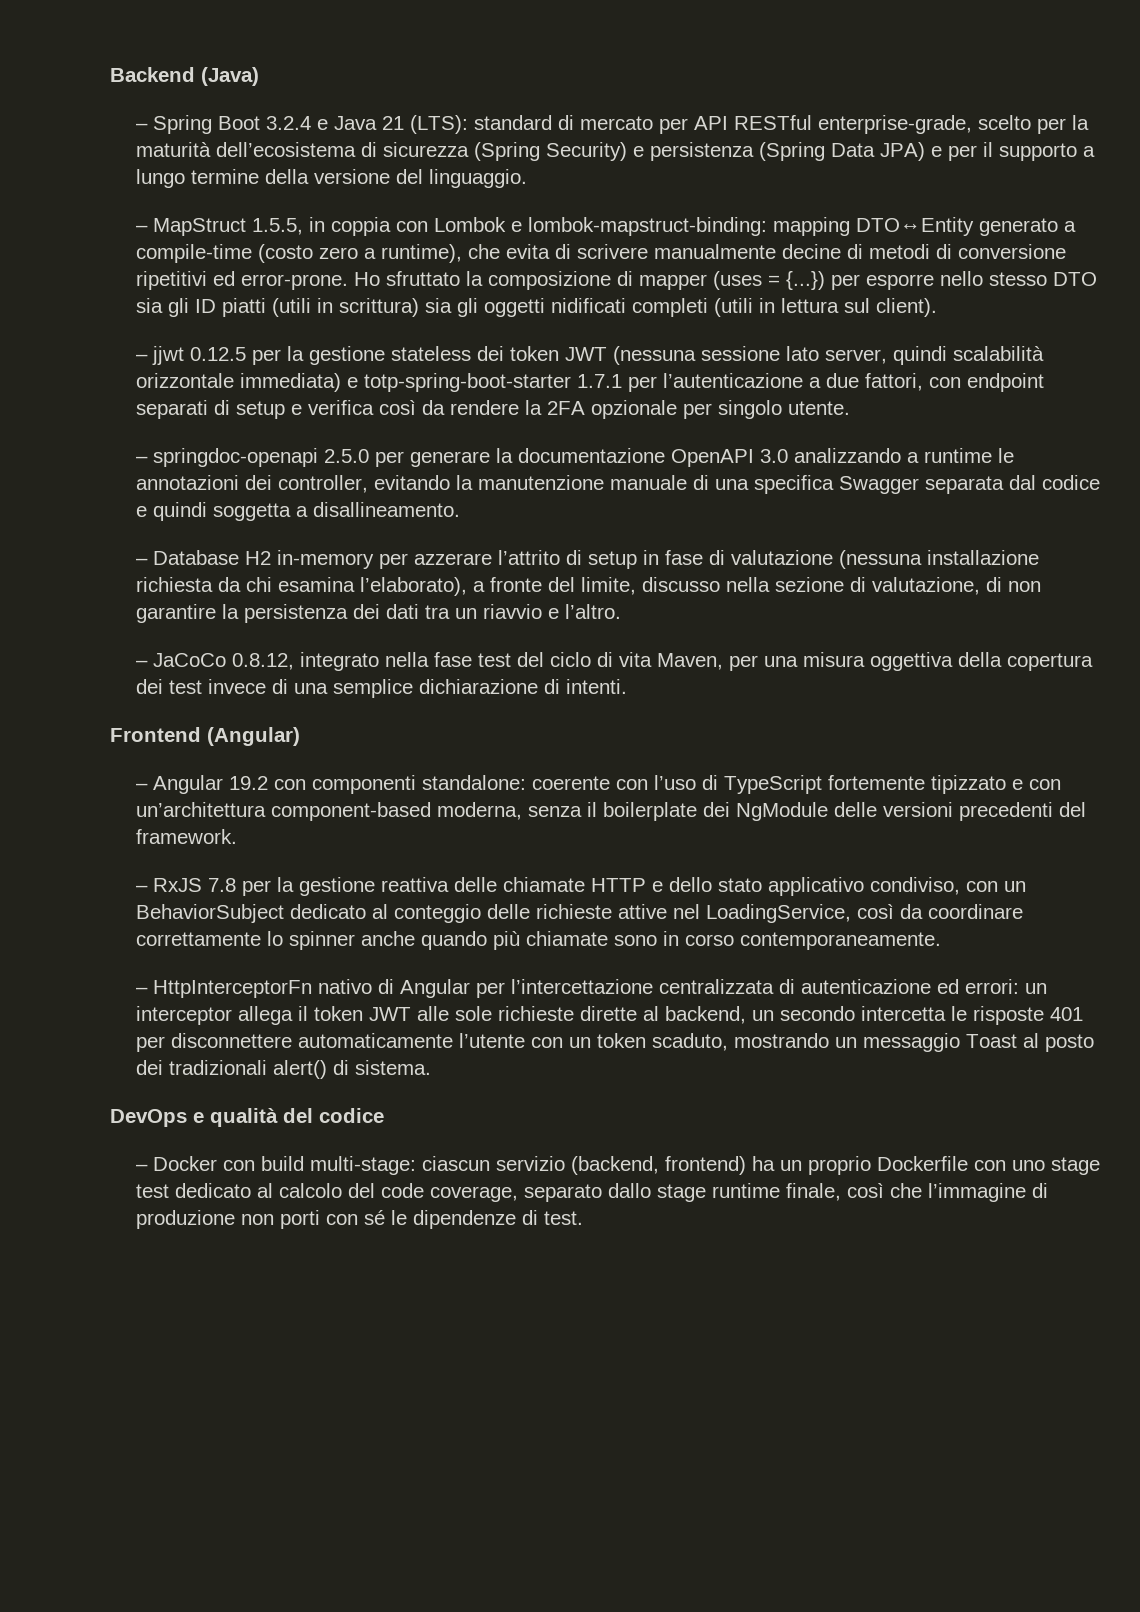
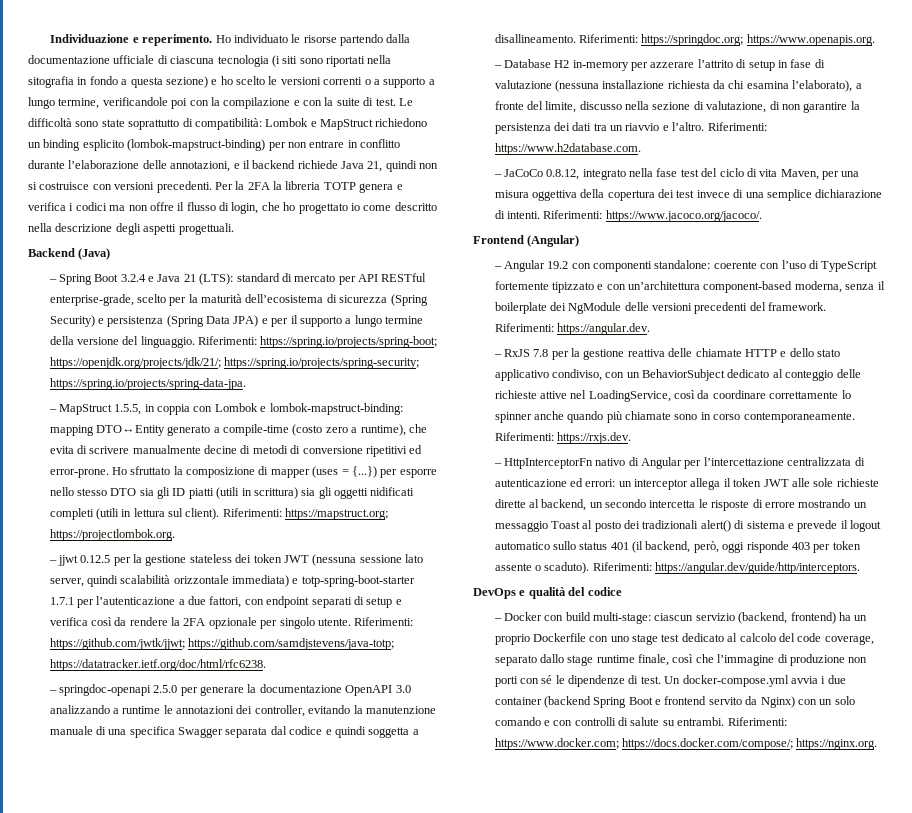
(110, 74) none -> [50,34,411,46] [28,55,392,67] [28,76,435,88] [28,97,413,109] [28,118,428,130] [28,139,400,151] [28,160,439,172] [28,181,403,193] [28,202,437,214] [28,223,234,235] Individuazione e reperimento. Ho individuato le risorse partendo dalla documentazione ufficiale di ciascuna tecnologia (i siti sono riportati nella sitografia in fondo a questa sezione) e ho scelto le versioni correnti o a supporto a lungo termine, verificandole poi con la compilazione e con la suite di test. Le difficoltà sono state soprattutto di compatibilità: Lombok e MapStruct richiedono un binding esplicito (lombok-mapstruct-binding) per non entrare in conflitto durante l’elaborazione delle annotazioni, e il backend richiede Java 21, quindi non si costruisce con versioni precedenti. Per la 2FA la libreria TOTP genera e verifica i codici ma non offre il flusso di login, che ho progettato io come descritto nella descrizione degli aspetti progettuali. //
(527, 178) none -> [198,336,438,348] [49,357,419,369] [49,378,246,390] Riferimenti: https://spring.io/projects/spring-boot; https://openjdk.org/projects/jdk/21/; https://spring.io/projects/spring-security; https://spring.io/projects/spring-data-jpa.
(937, 307) none -> [222,508,389,520] [49,529,175,541] Riferimenti: https://mapstruct.org; https://projectlombok.org.
(850, 408) none -> [354,617,414,626] [49,638,394,650] [49,659,266,671] Riferimenti: https://github.com/jwtk/jjwt; https://github.com/samdjstevens/java-totp; https://datatracker.ietf.org/doc/html/rfc6238.
(460, 509) none -> [578,34,875,46] Riferimenti: https://springdoc.org; https://www.openapis.org.
(621, 611) none -> [707,122,767,131] [494,143,641,155] Riferimenti: https://www.h2database.com.
(627, 686) none -> [543,210,762,222] Riferimenti: https://www.jacoco.org/jacoco/.
(237, 836) none -> [494,323,650,335] Riferimenti: https://angular.dev.
(941, 941) none -> [494,432,631,444] Riferimenti: https://rxjs.dev.
[1049,1007,1083,1021] [135,1033,728,1052] 401 per disconnettere automaticamente l’utente con un token scaduto, -> [752,499,795,508] di errore
[354,1060,431,1075] sistema. -> [746,520,882,532] [494,541,861,553] [494,562,861,574] sistema e prevede il logout automatico sullo status 401 (il backend, però, oggi risponde 403 per token assente o scaduto). Riferimenti: https://angular.dev/guide/http/interceptors.
(583, 1218) none -> [664,675,846,687] [494,696,855,708] [494,717,787,726] [494,738,878,750] Un docker-compose.yml avvia i due container (backend Spring Boot e frontend servito da Nginx) con un solo comando e con controlli di salute su entrambi. Riferimenti: https://www.docker.com; https://docs.docker.com/compose/; https://nginx.org.

